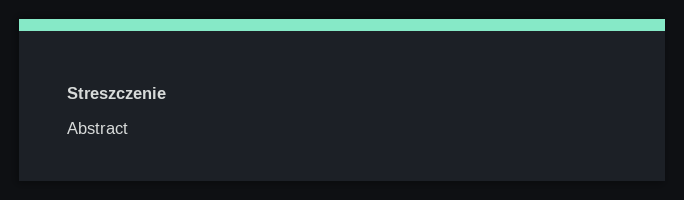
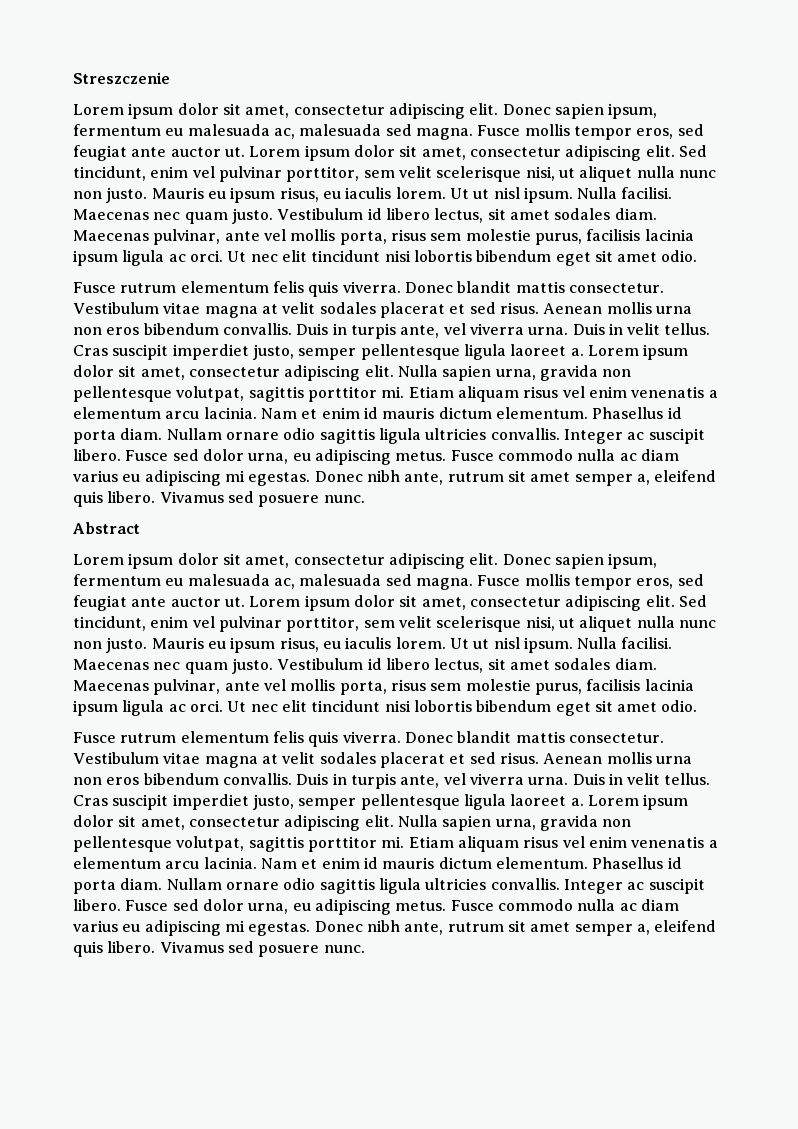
[67,122,128,134] Abstract -> [73,103,658,119] [73,124,704,140] [73,145,707,161] [73,166,716,182] [73,187,673,203] [73,208,657,224] [73,229,694,245] [73,250,698,266] [73,281,664,297] [73,302,692,318] [73,323,711,339] [73,344,689,360] [73,365,632,381] [73,386,718,402] [73,407,682,419] [73,428,705,444] [73,449,679,465] [73,470,717,486] [73,491,365,507] [73,522,140,534] [73,553,658,569] [73,574,704,590] [73,595,707,611] [73,616,716,632] [73,637,673,653] [73,658,657,674] [73,679,694,695] [73,700,698,716] [73,731,664,747] [73,752,692,768] [73,773,711,789] [73,794,689,810] [73,815,632,831] [73,836,718,852] [73,857,682,869] [73,878,705,894] [73,899,679,915] [73,920,717,936] [73,941,365,957] Lorem ipsum dolor sit amet, consectetur adipiscing elit. Donec sapien ipsum, fermentum eu malesuada ac, malesuada sed magna. Fusce mollis tempor eros, sed feugiat ante auctor ut. Lorem ipsum dolor sit amet, consectetur adipiscing elit. Sed tincidunt, enim vel pulvinar porttitor, sem velit scelerisque nisi, ut aliquet nulla nunc non justo. Mauris eu ipsum risus, eu iaculis lorem. Ut ut nisl ipsum. Nulla facilisi. Maecenas nec quam justo. Vestibulum id libero lectus, sit amet sodales diam. Maecenas pulvinar, ante vel mollis porta, risus sem molestie purus, facilisis lacinia ipsum ligula ac orci. Ut nec elit tincidunt nisi lobortis bibendum eget sit amet odio. // Fusce rutrum elementum felis quis viverra. Donec blandit mattis consectetur. Vestibulum vitae magna at velit sodales placerat et sed risus. Aenean mollis urna non eros bibendum convallis. Duis in turpis ante, vel viverra urna. Duis in velit tellus. Cras suscipit imperdiet justo, semper pellentesque ligula laoreet a. Lorem ipsum dolor sit amet, consectetur adipiscing elit. Nulla sapien urna, gravida non pellentesque volutpat, sagittis porttitor mi. Etiam aliquam risus vel enim venenatis a elementum arcu lacinia. Nam et enim id mauris dictum elementum. Phasellus id porta diam. Nullam ornare odio sagittis ligula ultricies convallis. Integer ac suscipit libero. Fusce sed dolor urna, eu adipiscing metus. Fusce commodo nulla ac diam varius eu adipiscing mi egestas. Donec nibh ante, rutrum sit amet semper a, eleifend quis libero. Vivamus sed posuere nunc. // Abstract // Lorem ipsum dolor sit amet, consectetur adipiscing elit. Donec sapien ipsum, fermentum eu malesuada ac, malesuada sed magna. Fusce mollis tempor eros, sed feugiat ante auctor ut. Lorem ipsum dolor sit amet, consectetur adipiscing elit. Sed tincidunt, enim vel pulvinar porttitor, sem velit scelerisque nisi, ut aliquet nulla nunc non justo. Mauris eu ipsum risus, eu iaculis lorem. Ut ut nisl ipsum. Nulla facilisi. Maecenas nec quam justo. Vestibulum id libero lectus, sit amet sodales diam. Maecenas pulvinar, ante vel mollis porta, risus sem molestie purus, facilisis lacinia ipsum ligula ac orci. Ut nec elit tincidunt nisi lobortis bibendum eget sit amet odio. // Fusce rutrum elementum felis quis viverra. Donec blandit mattis consectetur. Vestibulum vitae magna at velit sodales placerat et sed risus. Aenean mollis urna non eros bibendum convallis. Duis in turpis ante, vel viverra urna. Duis in velit tellus. Cras suscipit imperdiet justo, semper pellentesque ligula laoreet a. Lorem ipsum dolor sit amet, consectetur adipiscing elit. Nulla sapien urna, gravida non pellentesque volutpat, sagittis porttitor mi. Etiam aliquam risus vel enim venenatis a elementum arcu lacinia. Nam et enim id mauris dictum elementum. Phasellus id porta diam. Nullam ornare odio sagittis ligula ultricies convallis. Integer ac suscipit libero. Fusce sed dolor urna, eu adipiscing metus. Fusce commodo nulla ac diam varius eu adipiscing mi egestas. Donec nibh ante, rutrum sit amet semper a, eleifend quis libero. Vivamus sed posuere nunc.

